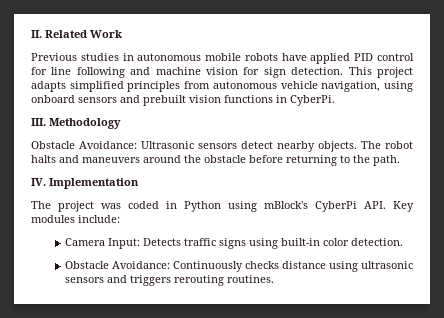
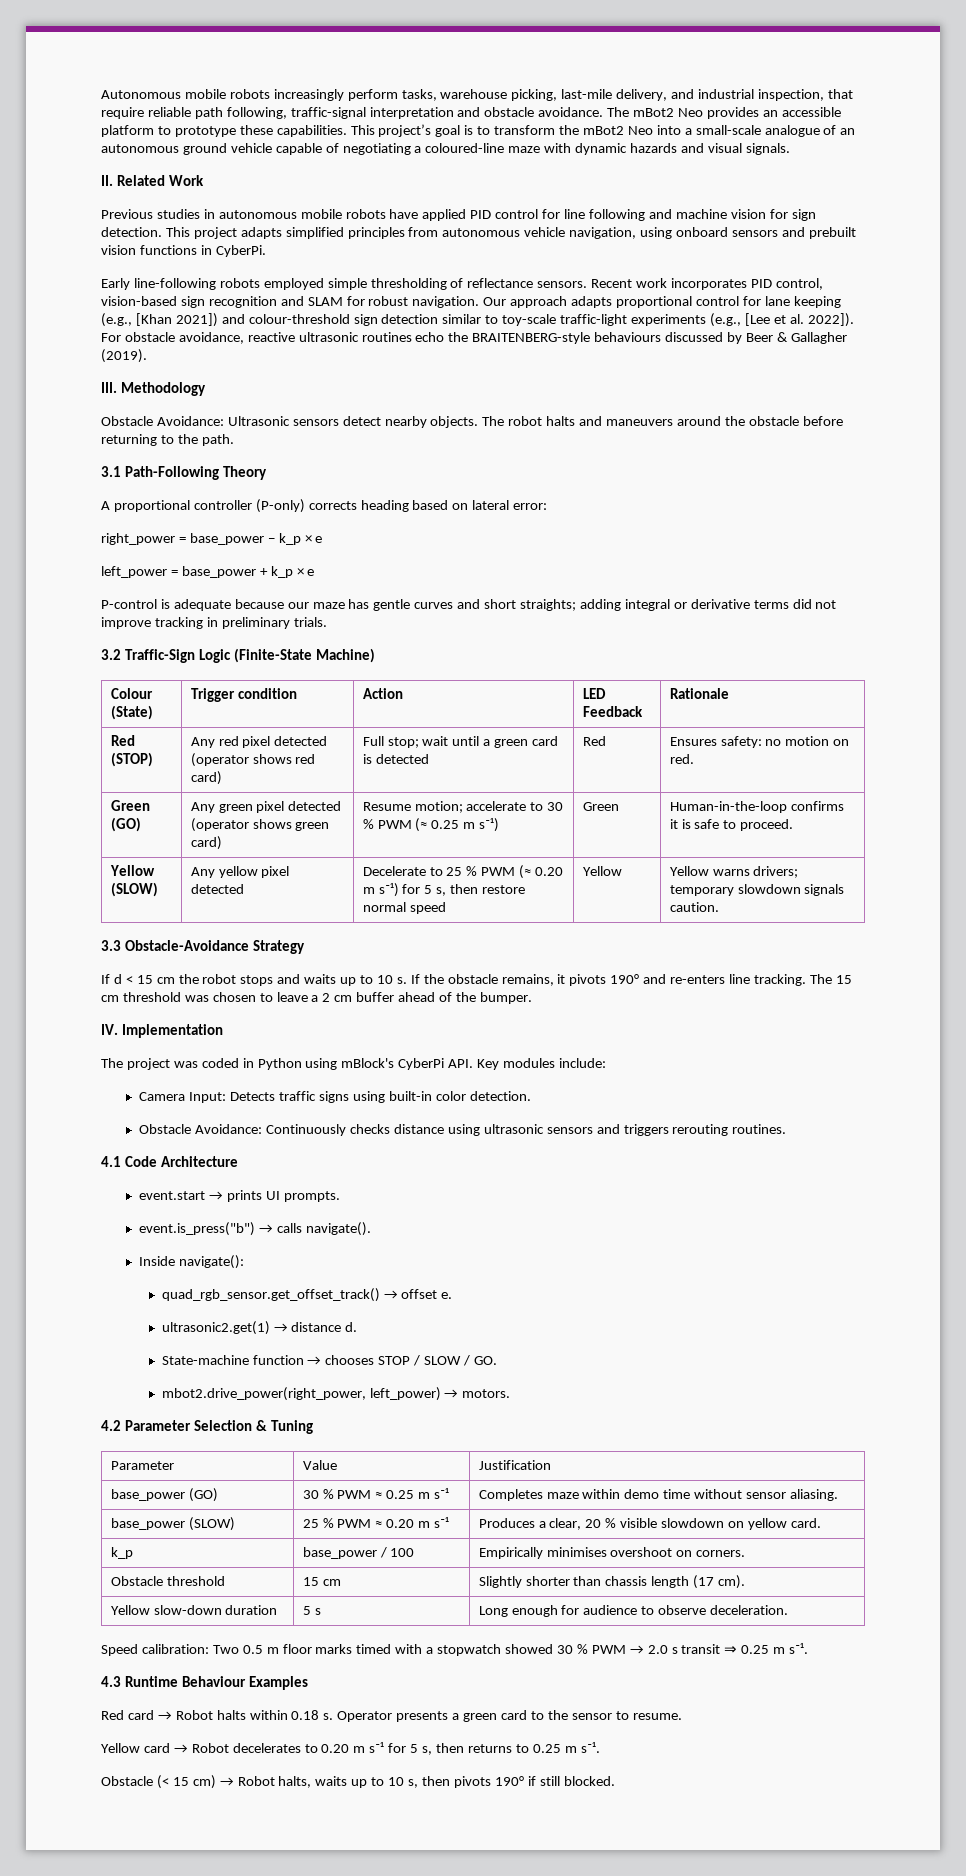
(31, 34) none -> [101,89,853,101] [101,107,841,119] [101,124,856,137] [101,143,790,155] Autonomous mobile robots increasingly perform tasks, warehouse picking, last-mile delivery, and industrial inspection, that require reliable path following, traffic-signal interpretation and obstacle avoidance. The mBot2 Neo provides an accessible platform to prototype these capabilities. This project’s goal is to transform the mBot2 Neo into a small-scale analogue of an autonomous ground vehicle capable of negotiating a coloured-line maze with dynamic hazards and visual signals. //
(335, 100) none -> [101,278,823,290] [101,296,841,308] [101,313,854,327] [101,332,847,344] [101,349,147,363] // Early line-following robots employed simple thresholding of reflectance sensors. Recent work incorporates PID control, vision-based sign recognition and SLAM for robust navigation. Our approach adapts proportional control for lane keeping (e.g., [Khan 2021]) and colour-threshold sign detection similar to toy-scale traffic-light experiments (e.g., [Lee et al. 2022]). For obstacle avoidance, reactive ultrasonic routines echo the BRAITENBERG-style behaviours discussed by Beer & Gallagher (2019).
(400, 160) none -> [101,466,267,480] [101,499,548,513] [101,533,323,545] [101,566,315,578] [101,599,837,611] [101,617,327,629] [101,648,375,663] [110,688,153,699] [110,705,153,720] [190,688,297,702] [362,688,403,699] [582,688,606,699] [582,706,643,717] [669,688,729,699] [110,735,135,746] [110,752,153,767] [190,736,328,748] [190,753,316,767] [190,771,222,785] [362,736,559,748] [362,754,429,764] [582,736,606,746] [669,736,850,748] [669,754,694,764] [110,800,150,811] [110,817,141,832] [190,801,342,813] [190,818,330,832] [190,836,222,850] [362,801,564,813] [362,817,500,832] [582,802,619,811] [669,801,844,813] [669,819,794,831] [109,865,155,876] [110,882,158,897] [190,866,290,878] [190,884,244,894] [362,865,564,879] [362,882,526,897] [362,902,446,914] [582,866,622,876] [669,866,799,878] [669,884,845,896] [669,902,719,912] [101,940,305,954] [101,974,852,986] [101,992,532,1004] // 3.1 Path-Following Theory // A proportional controller (P-only) corrects heading based on lateral error: // right_power = base_power − k_p × e // left_power = base_power + k_p × e // P-control is adequate because our maze has gentle curves and short straights; adding integral or derivative terms did not improve tracking in preliminary trials. // 3.2 Traffic-Sign Logic (Finite-State Machine) // Colour (State) | Trigger condition | Action | LED Feedback | Rationale // Red (STOP) | Any red pixel detected (operator shows red card) | Full stop; wait until a green card is detected | Red | Ensures safety: no motion on red. // Green (GO) | Any green pixel detected (operator shows green card) | Resume motion; accelerate to 30 % PWM (≈ 0.25 m s⁻¹) | Green | Human-in-the-loop confirms it is safe to proceed. // Yellow (SLOW) | Any yellow pixel detected | Decelerate to 25 % PWM (≈ 0.20 m s⁻¹) for 5 s, then restore normal speed | Yellow | Yellow warns drivers; temporary slowdown signals caution. // 3.3 Obstacle-Avoidance Strategy // If d < 15 cm the robot stops and waits up to 10 s. If the obstacle remains, it pivots 190° and re-enters line tracking. The 15 cm threshold was chosen to leave a 2 cm buffer ahead of the bumper.
(274, 279) none -> [101,1156,238,1167] [139,1190,340,1202] [139,1222,372,1236] [139,1255,245,1269] [161,1288,453,1302] [161,1321,358,1335] [161,1355,497,1366] [161,1387,511,1401] [101,1420,313,1434] [110,1461,174,1470] [302,1460,337,1470] [478,1460,551,1470] [110,1488,218,1502] [302,1487,450,1499] [478,1489,839,1501] [110,1517,235,1531] [302,1516,450,1528] [478,1518,821,1530] [110,1547,133,1559] [302,1547,415,1559] [478,1547,746,1559] [110,1576,225,1586] [302,1577,341,1586] [478,1575,746,1589] [110,1605,278,1615] [302,1606,321,1615] [478,1605,789,1617] [101,1642,809,1656] [101,1676,308,1690] [101,1710,682,1722] [101,1741,600,1755] [101,1775,615,1789] // 4.1 Code Architecture // event.start → prints UI prompts. // event.is_press("b") → calls navigate(). // Inside navigate(): // quad_rgb_sensor.get_offset_track() → offset e. // ultrasonic2.get(1) → distance d. // State-machine function → chooses STOP / SLOW / GO. // mbot2.drive_power(right_power, left_power) → motors. // 4.2 Parameter Selection & Tuning // Parameter | Value | Justification // base_power (GO) | 30 % PWM ≈ 0.25 m s⁻¹ | Completes maze within demo time without sensor aliasing. // base_power (SLOW) | 25 % PWM ≈ 0.20 m s⁻¹ | Produces a clear, 20 % visible slowdown on yellow card. // k_p | base_power / 100 | Empirically minimises overshoot on corners. // Obstacle threshold | 15 cm | Slightly shorter than chassis length (17 cm). // Yellow slow-down duration | 5 s | Long enough for audience to observe deceleration. // Speed calibration: Two 0.5 m floor marks timed with a stopwatch showed 30 % PWM → 2.0 s transit ⇒ 0.25 m s⁻¹. // 4.3 Runtime Behaviour Examples // Red card → Robot halts within 0.18 s. Operator presents a green card to the sensor to resume. // Yellow card → Robot decelerates to 0.20 m s⁻¹ for 5 s, then returns to 0.25 m s⁻¹. // Obstacle (< 15 cm) → Robot halts, waits up to 10 s, then pivots 190° if still blocked.

